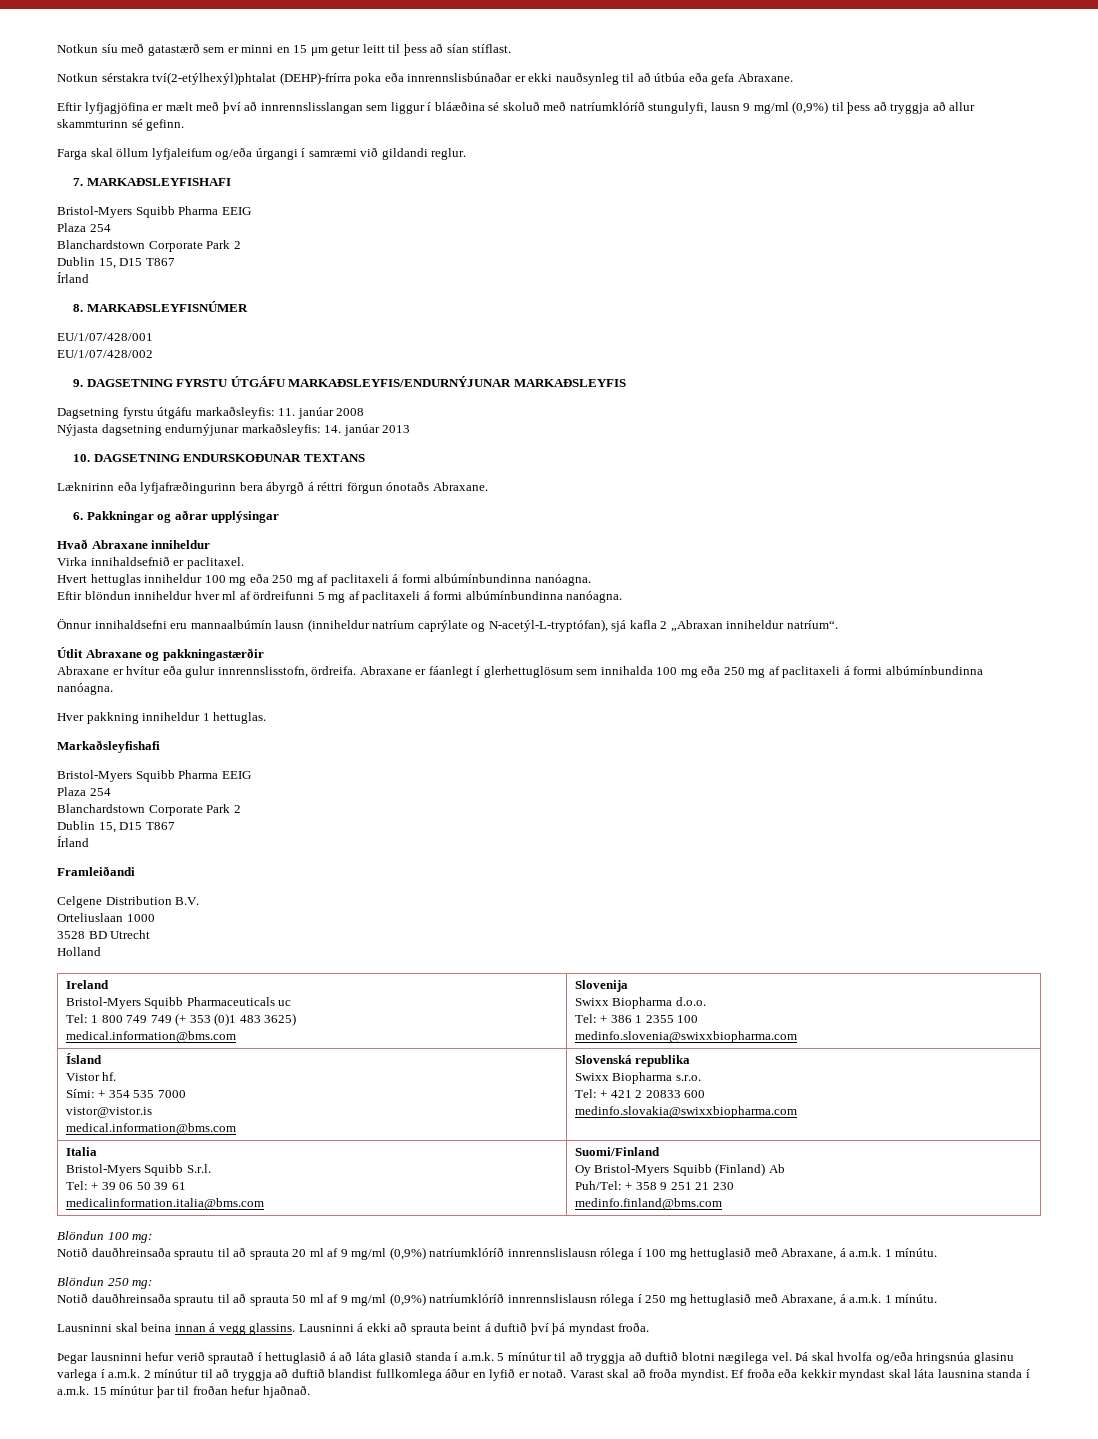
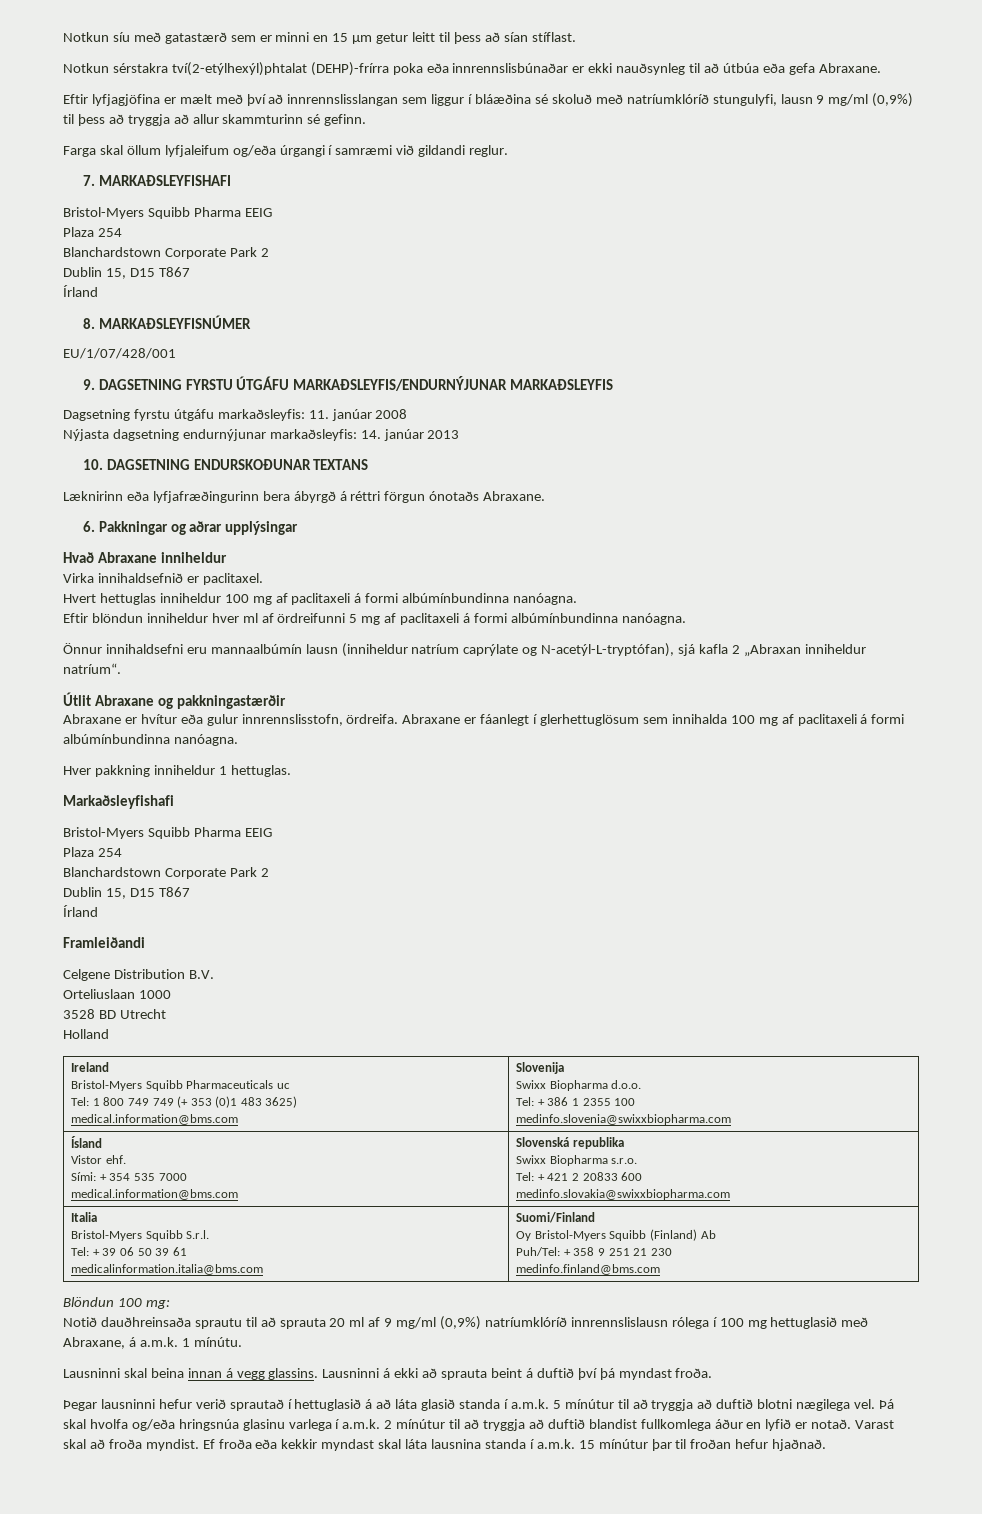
[57,350,153,358] // EU/1/07/428/002 -> (176, 353) none
[249,573,314,586] eða 250 mg -> (272, 600) none
[701,665,766,678] eða 250 mg -> (778, 721) none
[102,1072,117,1081] hf. -> [105,1155,126,1164] ehf.
[65,1107,152,1118] // vistor@vistor.is -> (187, 1177) none
[57,1277,153,1289] [57,1293,938,1306] // Blöndun 250 mg: // Notið dauðhreinsaða sprautu til að sprauta 50 ml af 9 mg/ml (0,9%) natríumklóríð innrennslislausn rólega í 250 mg hettuglasið með Abraxane, á a.m.k. 1 mínútu. -> (242, 1342) none

